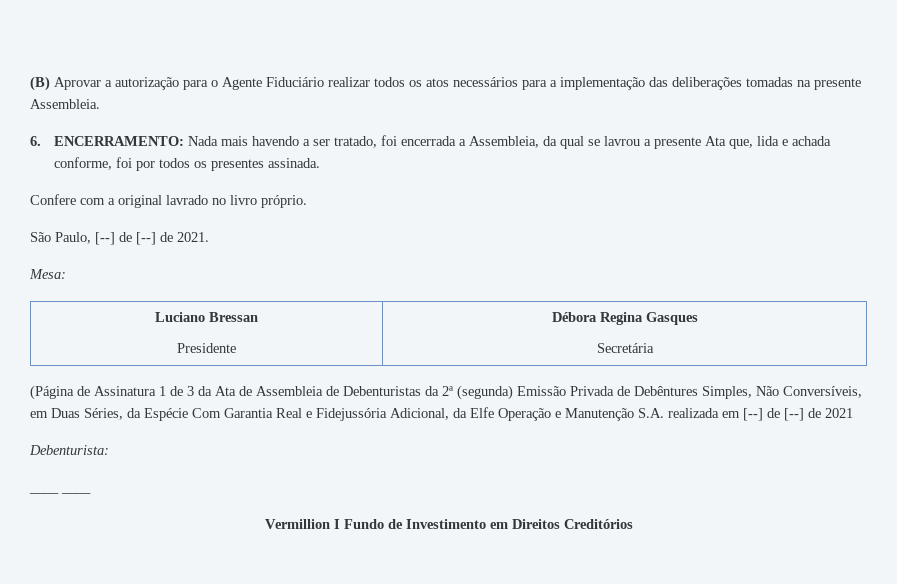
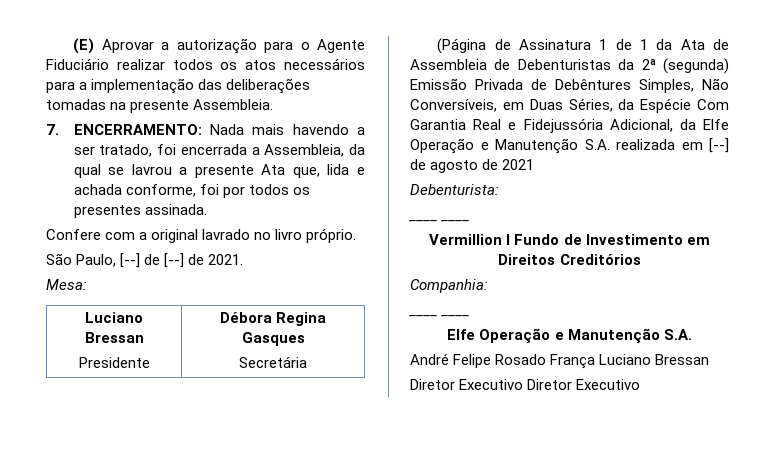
[30,76,50,91] (B) -> [73,38,95,54] (E)
[30,136,41,146] 6. -> [46,124,59,135] 7.
[187,386,194,396] 3 -> [639,39,648,50] 1
[784,408,804,421] [--] -> [430,160,479,173] agosto
(633, 524) none -> [410,279,488,293] [409,315,471,317] [447,328,692,343] [410,353,710,369] [410,379,641,390] // Companhia: // ____ ____ // Elfe Operação e Manutenção S.A. // André Felipe Rosado França Luciano Bressan // Diretor Executivo Diretor Executivo

